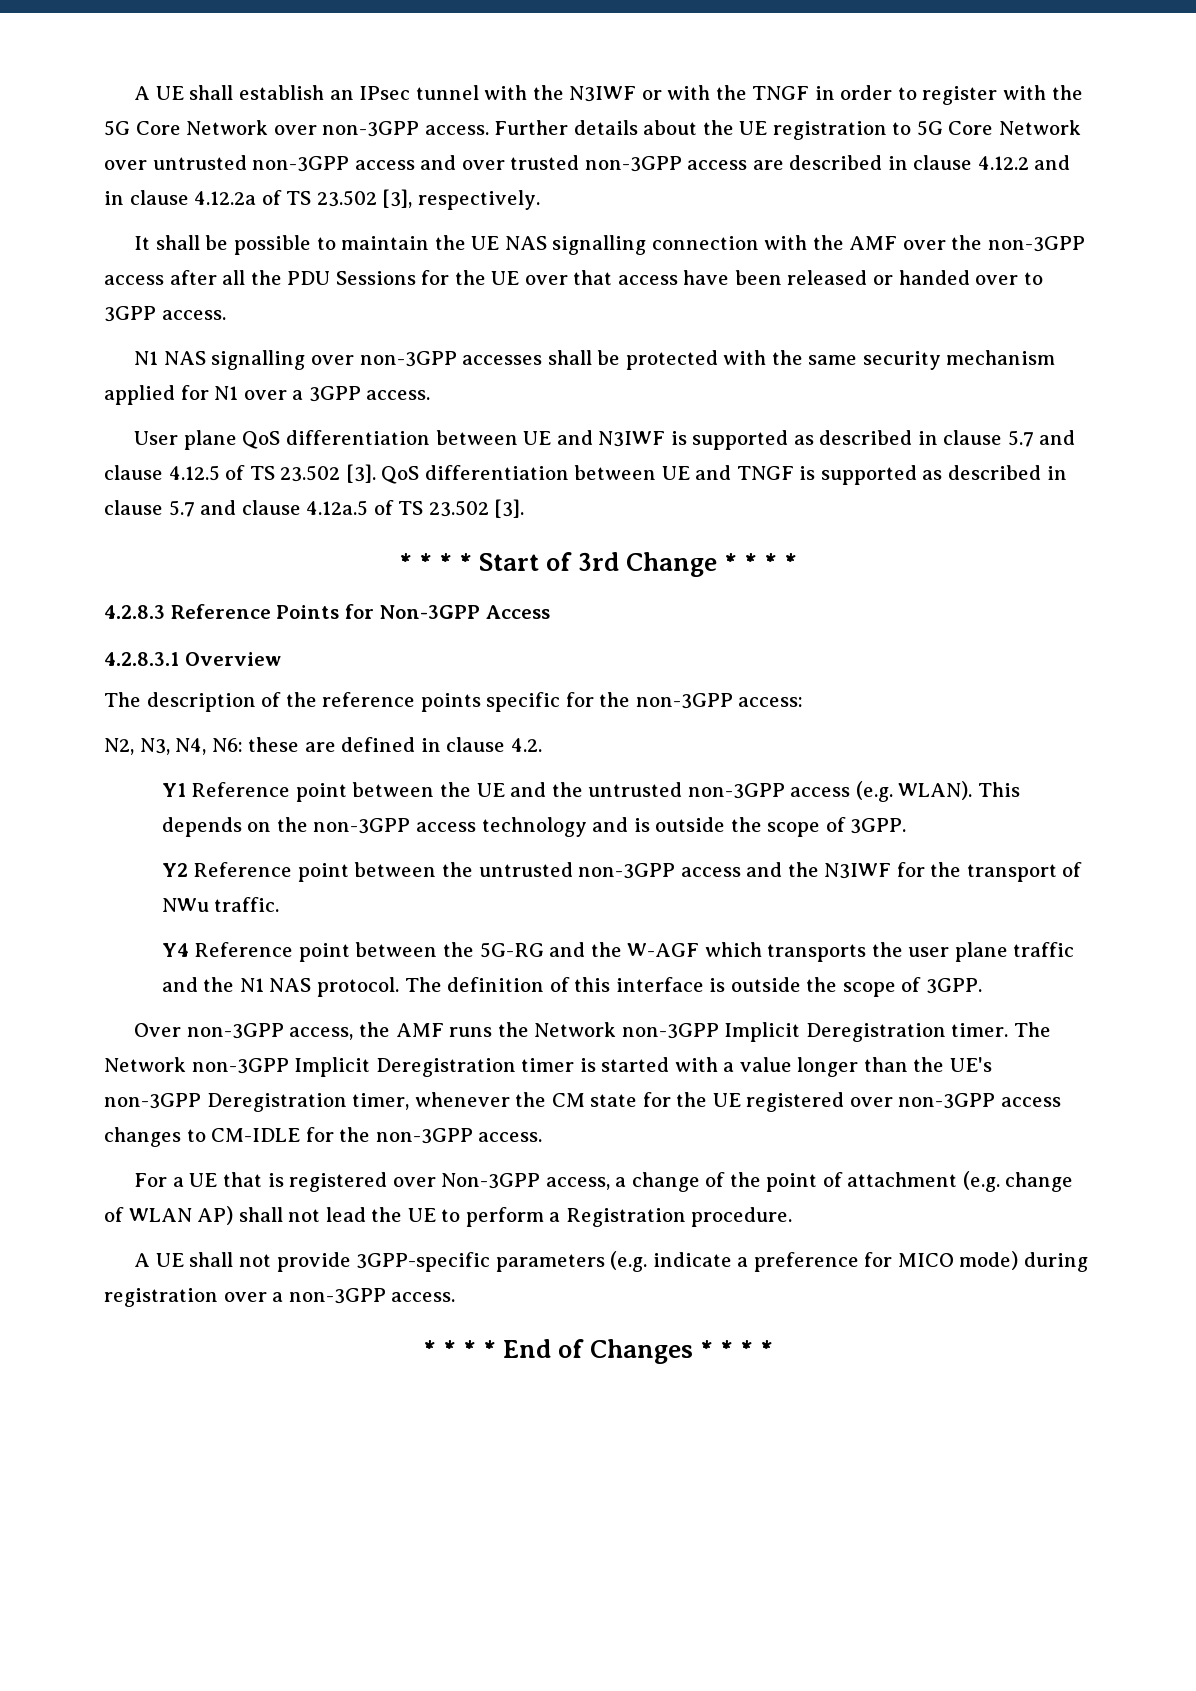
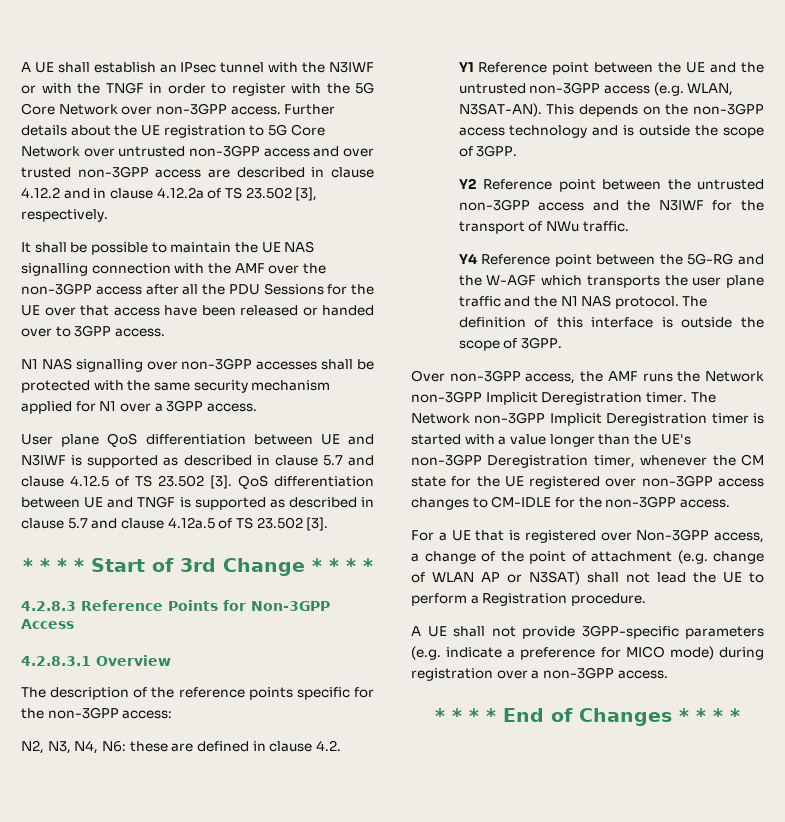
[898,781,973,800] WLAN). -> [687,83,734,96] [458,103,542,117] WLAN, N3SAT-AN).
[197,1206,234,1225] AP) -> [481,571,580,585] AP or N3SAT)

